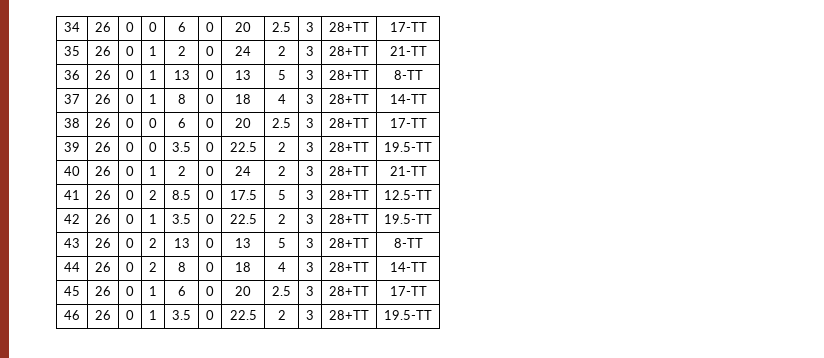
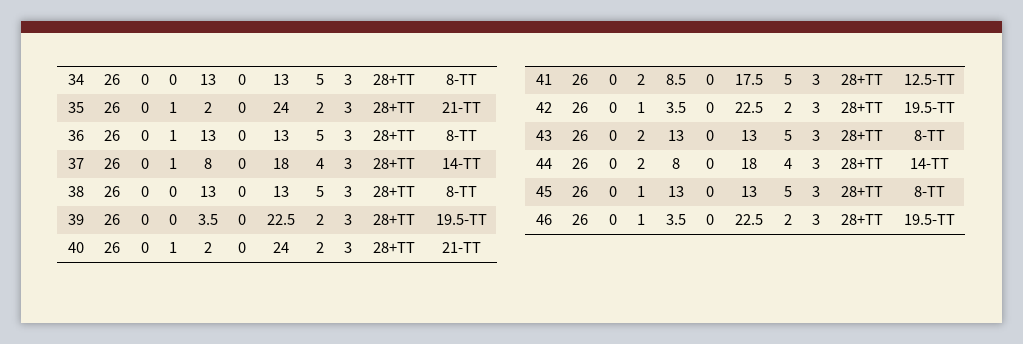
[177,22,186,32] [206,22,214,32] [235,22,251,32] [272,22,291,32] [306,22,314,32] [329,22,369,32] [389,22,427,32] 6 | 0 | 20 | 2.5 | 3 | 28+TT | 17-TT -> [199,74,216,85] [238,74,246,85] [273,74,289,85] [315,74,324,85] [344,74,352,85] [373,74,415,85] [445,74,477,85] 13 | 0 | 13 | 5 | 3 | 28+TT | 8-TT
[177,118,186,128] [206,118,214,128] [235,118,251,128] [272,118,291,128] [306,118,314,128] [329,118,369,128] [389,118,427,128] 6 | 0 | 20 | 2.5 | 3 | 28+TT | 17-TT -> [199,186,216,197] [238,186,246,197] [273,186,289,197] [315,186,324,197] [344,186,352,197] [373,186,415,197] [445,186,477,197] 13 | 0 | 13 | 5 | 3 | 28+TT | 8-TT
[177,286,186,296] [206,286,214,296] [235,286,251,296] [272,286,291,296] [306,286,314,296] [329,286,369,296] [389,286,427,296] 6 | 0 | 20 | 2.5 | 3 | 28+TT | 17-TT -> [667,186,684,197] [706,186,714,197] [741,186,757,197] [783,186,792,197] [812,186,820,197] [841,186,883,197] [913,186,945,197] 13 | 0 | 13 | 5 | 3 | 28+TT | 8-TT

